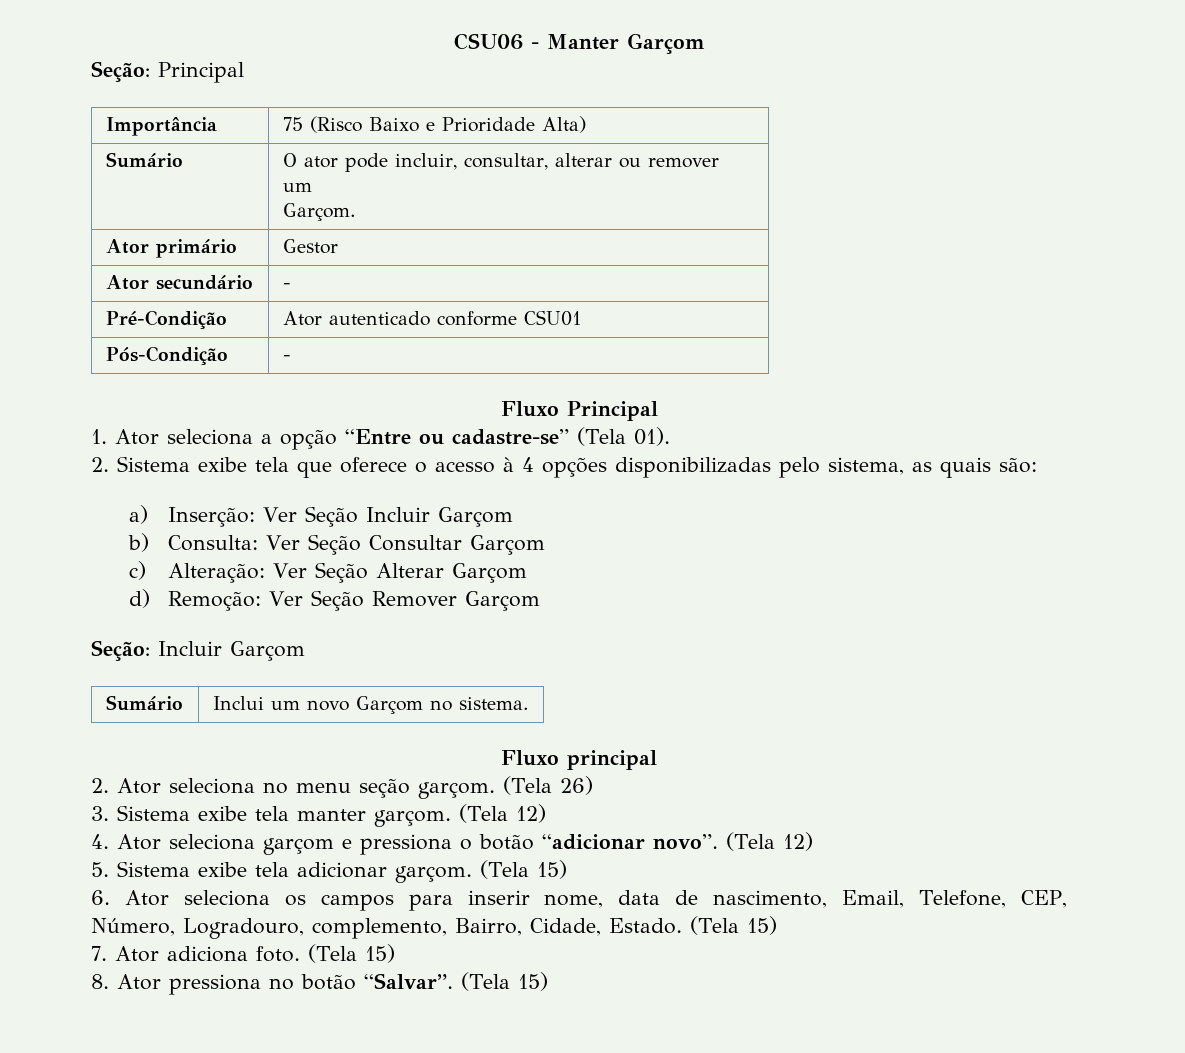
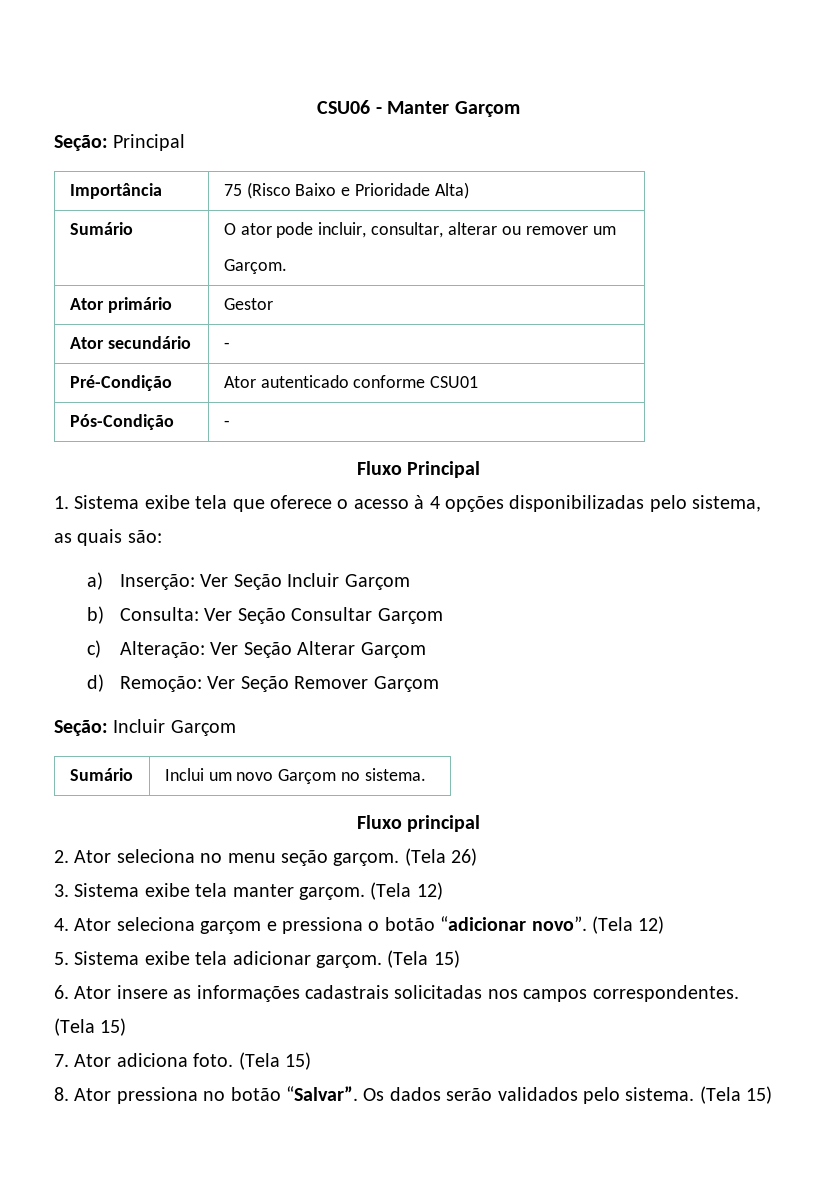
[115,427,670,450] [91,457,109,472] Ator seleciona a opção “Entre ou cadastre-se” (Tela 01). // 2. -> (69, 502) none
[183,890,1068,911] [91,918,682,939] seleciona os campos para inserir nome, data de nascimento, Email, Telefone, CEP, Número, Logradouro, complemento, Bairro, Cidade, Estado. -> [116,985,739,1002] insere as informações cadastrais solicitadas nos campos correspondentes.
(453, 981) none -> [363,1087,695,1104] Os dados serão validados pelo sistema.

